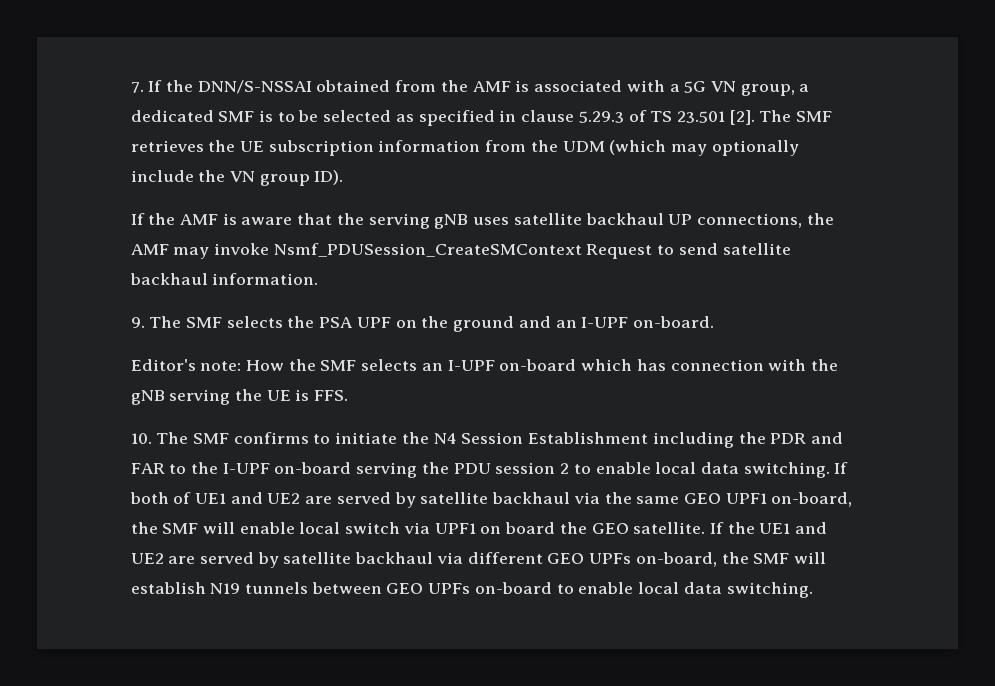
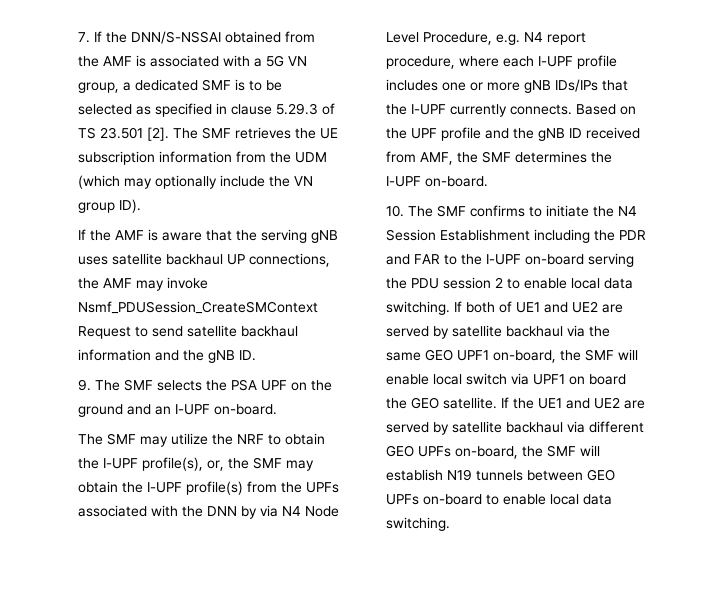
[212,273,319,285] information. -> [78,349,257,363] information and the gNB ID.
[130,359,838,371] [130,389,349,405] Editor's note: How the SMF selects an I-UPF on-board which has connection with the gNB serving the UE is FFS. -> [78,433,326,447] [78,457,315,471] [78,481,340,495] [78,505,340,519] [386,32,587,45] [386,55,618,69] [386,79,629,93] [386,104,637,117] [386,127,641,141] [386,151,613,165] [386,176,489,187] The SMF may utilize the NRF to obtain the I-UPF profile(s), or, the SMF may obtain the I-UPF profile(s) from the UPFs associated with the DNN by via N4 Node Level Procedure, e.g. N4 report procedure, where each I-UPF profile includes one or more gNB IDs/IPs that the I-UPF currently connects. Based on the UPF profile and the gNB ID received from AMF, the SMF determines the I-UPF on-board.

